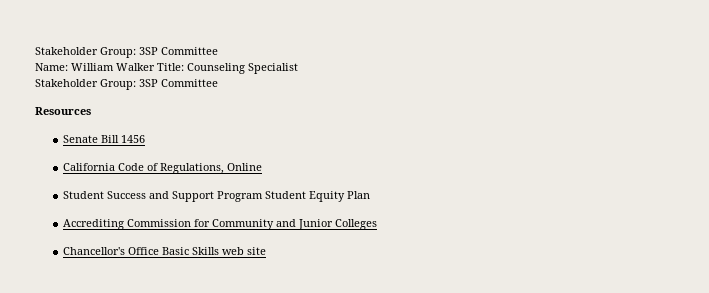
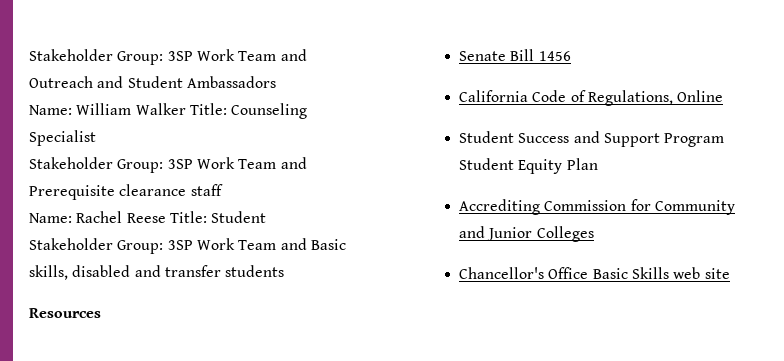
[35,47,218,58] Stakeholder Group: 3SP Committee -> [29,49,307,65] [29,76,276,88] Stakeholder Group: 3SP Work Team and Outreach and Student Ambassadors
[161,79,218,87] Committee -> [196,157,307,169] [29,184,223,200] [29,211,267,223] [29,238,346,254] [29,265,285,280] Work Team and Prerequisite clearance staff // Name: Rachel Reese Title: Student // Stakeholder Group: 3SP Work Team and Basic skills, disabled and transfer students

